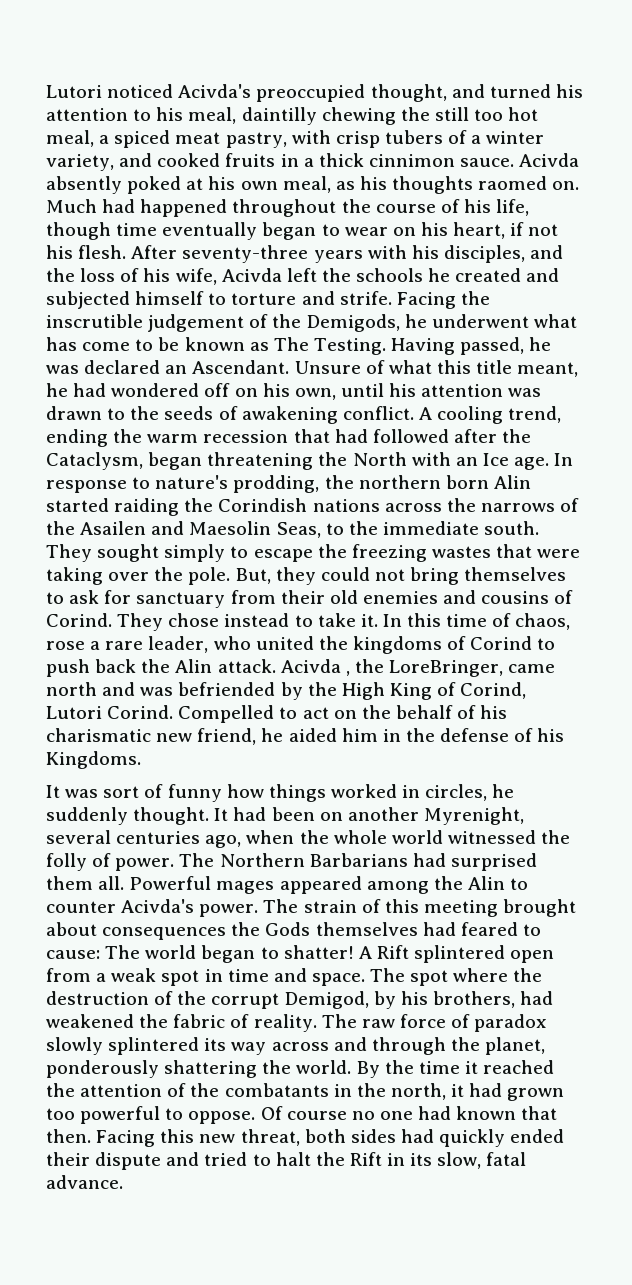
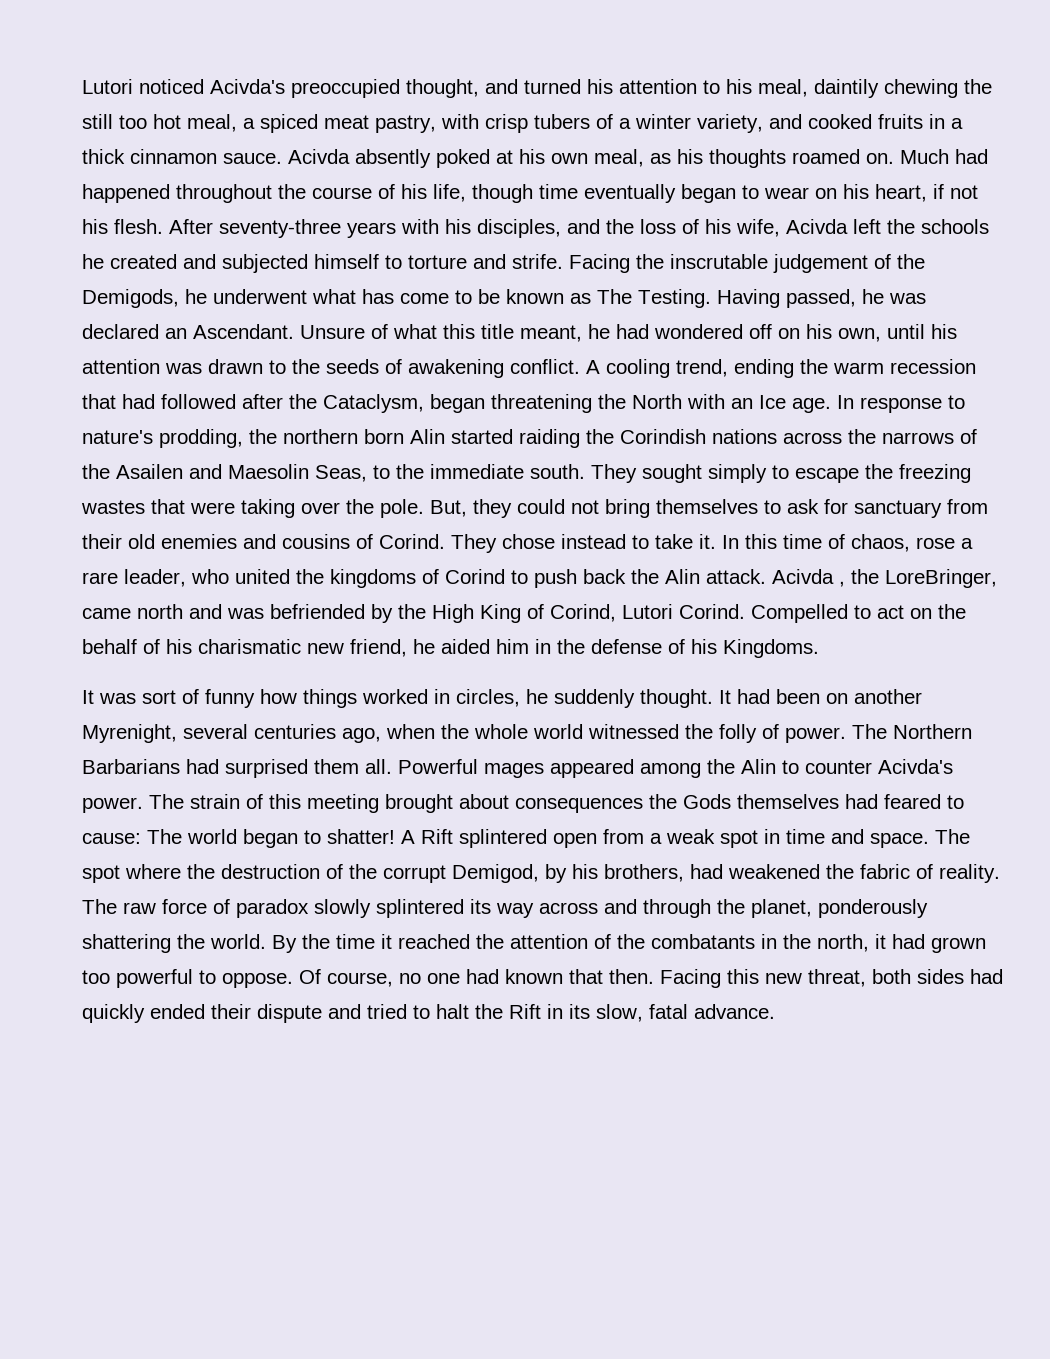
[241,107,317,125] daintilly -> [814,79,879,98] daintily
[368,154,455,167] cinnimon -> [130,149,217,164] cinnamon
[478,176,548,190] raomed -> [792,149,860,164] roamed
[46,314,143,328] inscrutible -> [670,254,768,269] inscrutable
[286,1111,347,1120] course -> [327,972,393,987] course,

